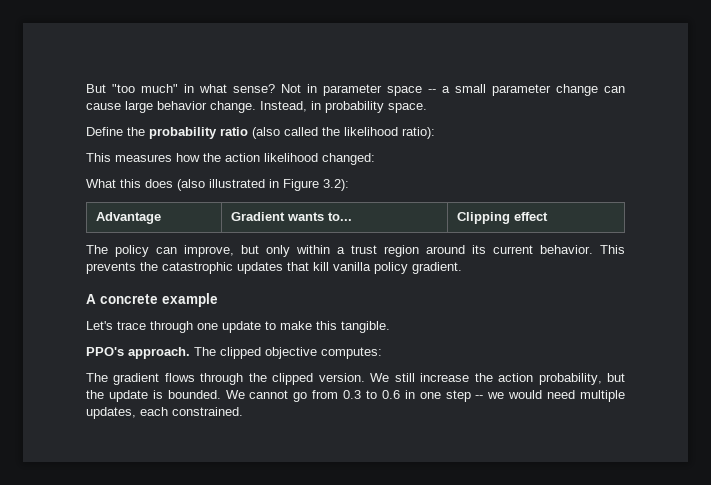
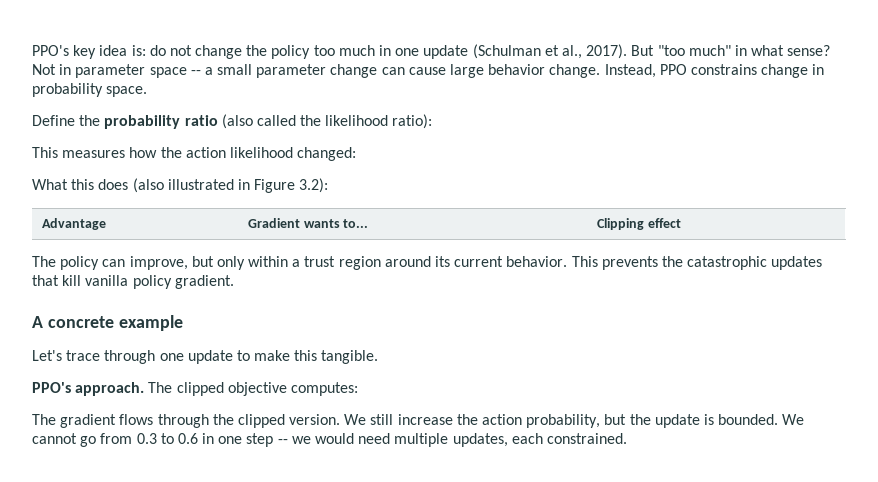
(86, 88) none -> [32,44,628,59] PPO's key idea is: do not change the policy too much in one update (Schulman et al., 2017).
(307, 106) none -> [659,64,809,78] PPO constrains change

